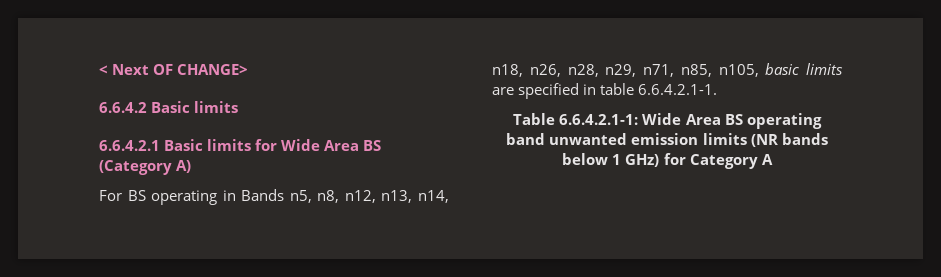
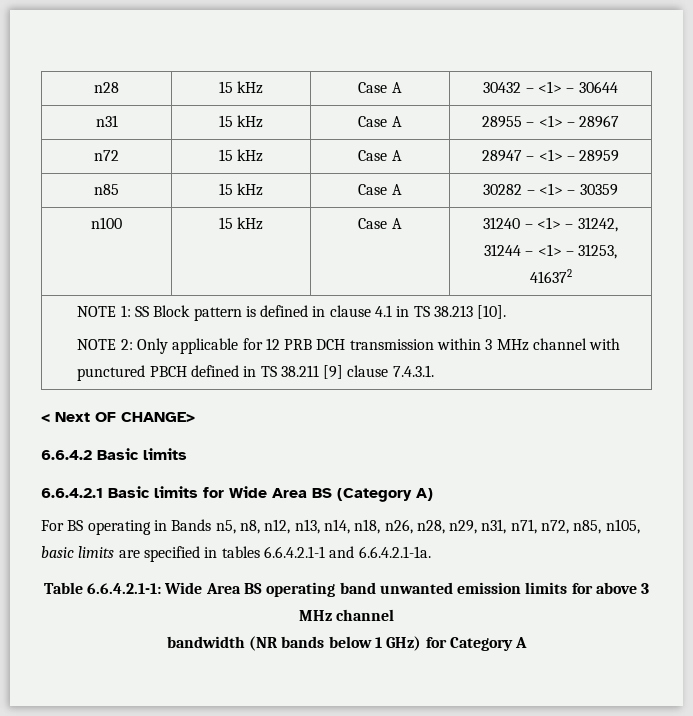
(99, 70) none -> [94,82,119,93] [218,81,264,94] [358,82,402,93] [483,81,618,93] [95,115,118,127] [218,115,264,128] [358,116,402,127] [481,115,620,128] [94,150,119,161] [218,149,264,162] [358,150,402,161] [481,149,620,162] [94,184,119,195] [218,183,264,196] [358,184,402,195] [483,183,618,196] [91,217,122,229] [218,217,264,230] [358,218,402,229] [483,217,618,232] [483,244,618,259] [529,269,572,283] [77,305,507,321] [77,338,621,354] [77,365,434,381] n28 | 15 kHz | Case A | 30432 – <1> – 30644 // n31 | 15 kHz | Case A | 28955 – <1> – 28967 // n72 | 15 kHz | Case A | 28947 – <1> – 28959 // n85 | 15 kHz | Case A | 30282 – <1> – 30359 // n100 | 15 kHz | Case A | 31240 – <1> – 31242, // 31244 – <1> – 31253, // 416372 // NOTE 1: SS Block pattern is defined in clause 4.1 in TS 38.213 [10]. // NOTE 2: Only applicable for 12 PRB DCH transmission within 3 MHz channel with punctured PBCH defined in TS 38.211 [9] clause 7.4.3.1. //
[643,64,674,77] n71, -> [481,519,570,534] n31, n71, n72,
[600,83,718,95] table 6.6.4.2.1-1. -> [221,546,431,558] tables 6.6.4.2.1-1 and 6.6.4.2.1-1a.
(747, 139) none -> [571,582,650,594] [298,609,395,621] [166,636,245,648] for above 3 MHz channel // bandwidth

